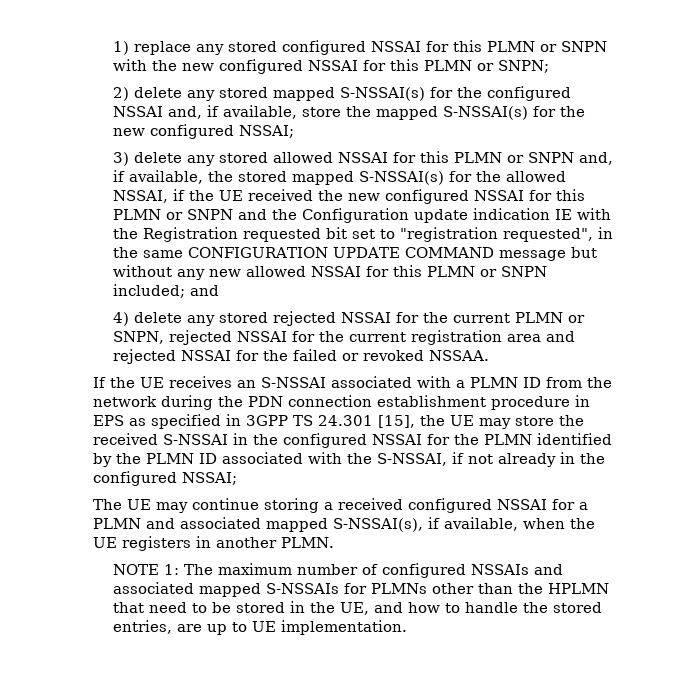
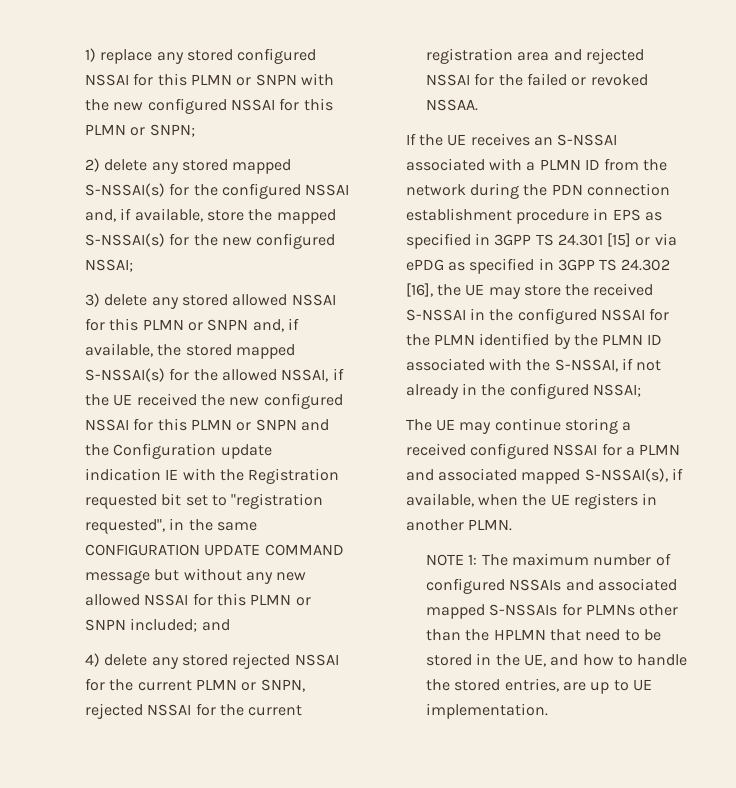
[377,415,415,428] [15], -> [607,233,677,247] [405,258,671,274] [405,283,433,297] [15] or via ePDG as specified in 3GPP TS 24.302 [16],

